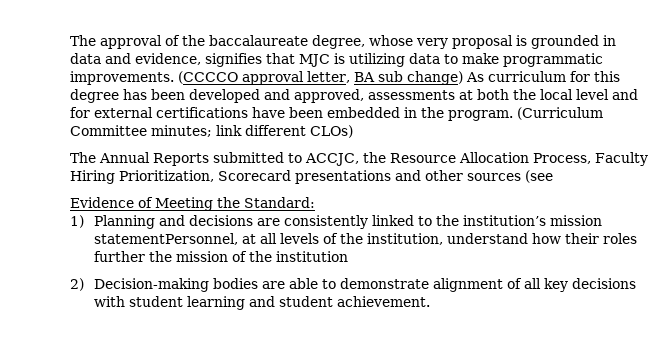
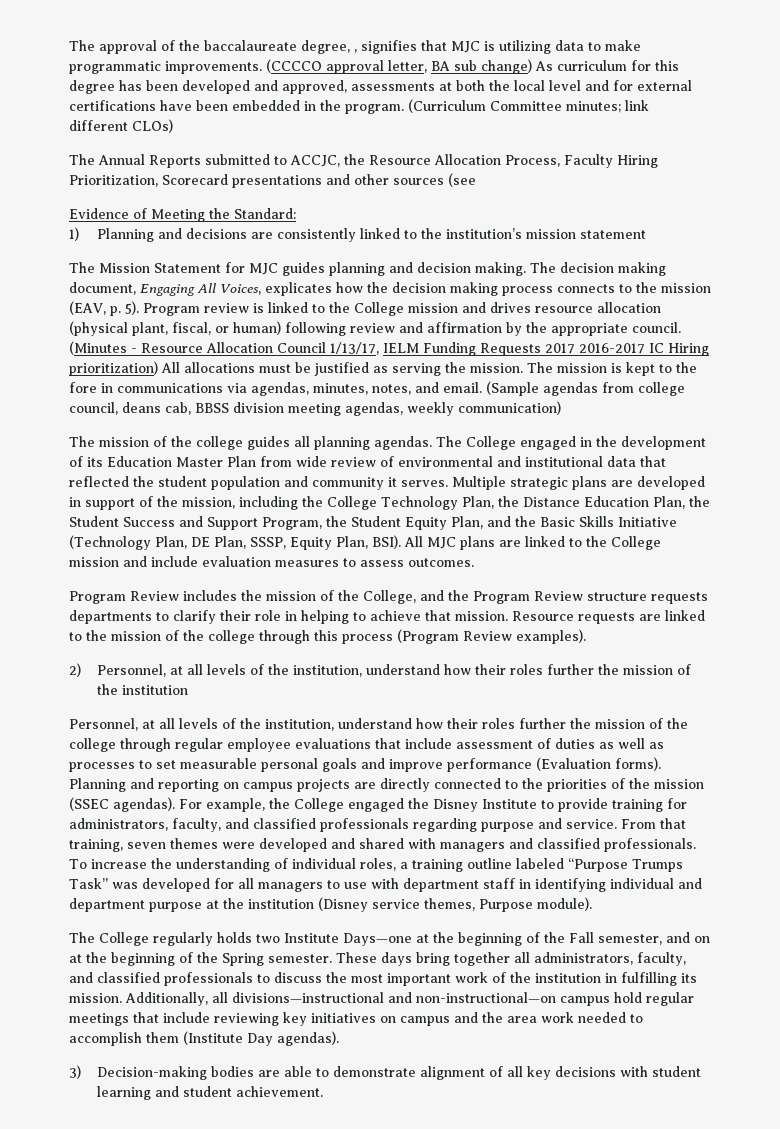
[369,35,616,49] [70,53,201,65] whose very proposal is grounded in data and evidence, -> [354,49,357,53] ,
[93,233,238,245] statementPersonnel, -> [579,230,646,239] [69,262,666,276] [69,282,711,296] [69,301,661,316] [69,321,681,336] [69,341,709,356] [69,361,697,376] [69,381,685,396] [69,401,561,416] [69,436,706,450] [69,456,666,467] [69,476,705,490] [69,496,710,510] [69,516,677,530] [69,535,661,550] [69,556,474,567] [69,590,708,604] [69,610,705,624] [69,629,586,644] [69,663,166,677] statement // The Mission Statement for MJC guides planning and decision making. The decision making document, Engaging All Voices, explicates how the decision making process connects to the mission (EAV, p. 5). Program review is linked to the College mission and drives resource allocation (physical plant, fiscal, or human) following review and affirmation by the appropriate council. (Minutes - Resource Allocation Council 1/13/17, IELM Funding Requests 2017 2016-2017 IC Hiring prioritization) All allocations must be justified as serving the mission. The mission is kept to the fore in communications via agendas, minutes, notes, and email. (Sample agendas from college council, deans cab, BBSS division meeting agendas, weekly communication) // The mission of the college guides all planning agendas. The College engaged in the development of its Education Master Plan from wide review of environmental and institutional data that reflected the student population and community it serves. Multiple strategic plans are developed in support of the mission, including the College Technology Plan, the Distance Education Plan, the Student Success and Support Program, the Student Equity Plan, and the Basic Skills Initiative (Technology Plan, DE Plan, SSSP, Equity Plan, BSI). All MJC plans are linked to the College mission and include evaluation measures to assess outcomes. // Program Review includes the mission of the College, and the Program Review structure requests departments to clarify their role in helping to achieve that mission. Resource requests are linked to the mission of the college through this process (Program Review examples). // 2) Personnel,
[70,278,84,291] 2) -> [69,718,688,731] [69,738,664,752] [69,757,661,772] [69,778,704,792] [69,797,687,812] [69,818,686,832] [69,838,696,852] [69,858,683,872] [69,878,702,892] [69,897,592,912] [69,932,710,946] [69,952,686,966] [69,972,697,986] [69,992,694,1006] [69,1012,643,1026] [69,1031,339,1046] [69,1065,81,1079] Personnel, at all levels of the institution, understand how their roles further the mission of the college through regular employee evaluations that include assessment of duties as well as processes to set measurable personal goals and improve performance (Evaluation forms). Planning and reporting on campus projects are directly connected to the priorities of the mission (SSEC agendas). For example, the College engaged the Disney Institute to provide training for administrators, faculty, and classified professionals regarding purpose and service. From that training, seven themes were developed and shared with managers and classified professionals. To increase the understanding of individual roles, a training outline labeled “Purpose Trumps Task” was developed for all managers to use with department staff in identifying individual and department purpose at the institution (Disney service themes, Purpose module). // The College regularly holds two Institute Days—one at the beginning of the Fall semester, and on at the beginning of the Spring semester. These days bring together all administrators, faculty, and classified professionals to discuss the most important work of the institution in fulfilling its mission. Additionally, all divisions—instructional and non-instructional—on campus hold regular meetings that include reviewing key initiatives on campus and the area work needed to accomplish them (Institute Day agendas). // 3)

